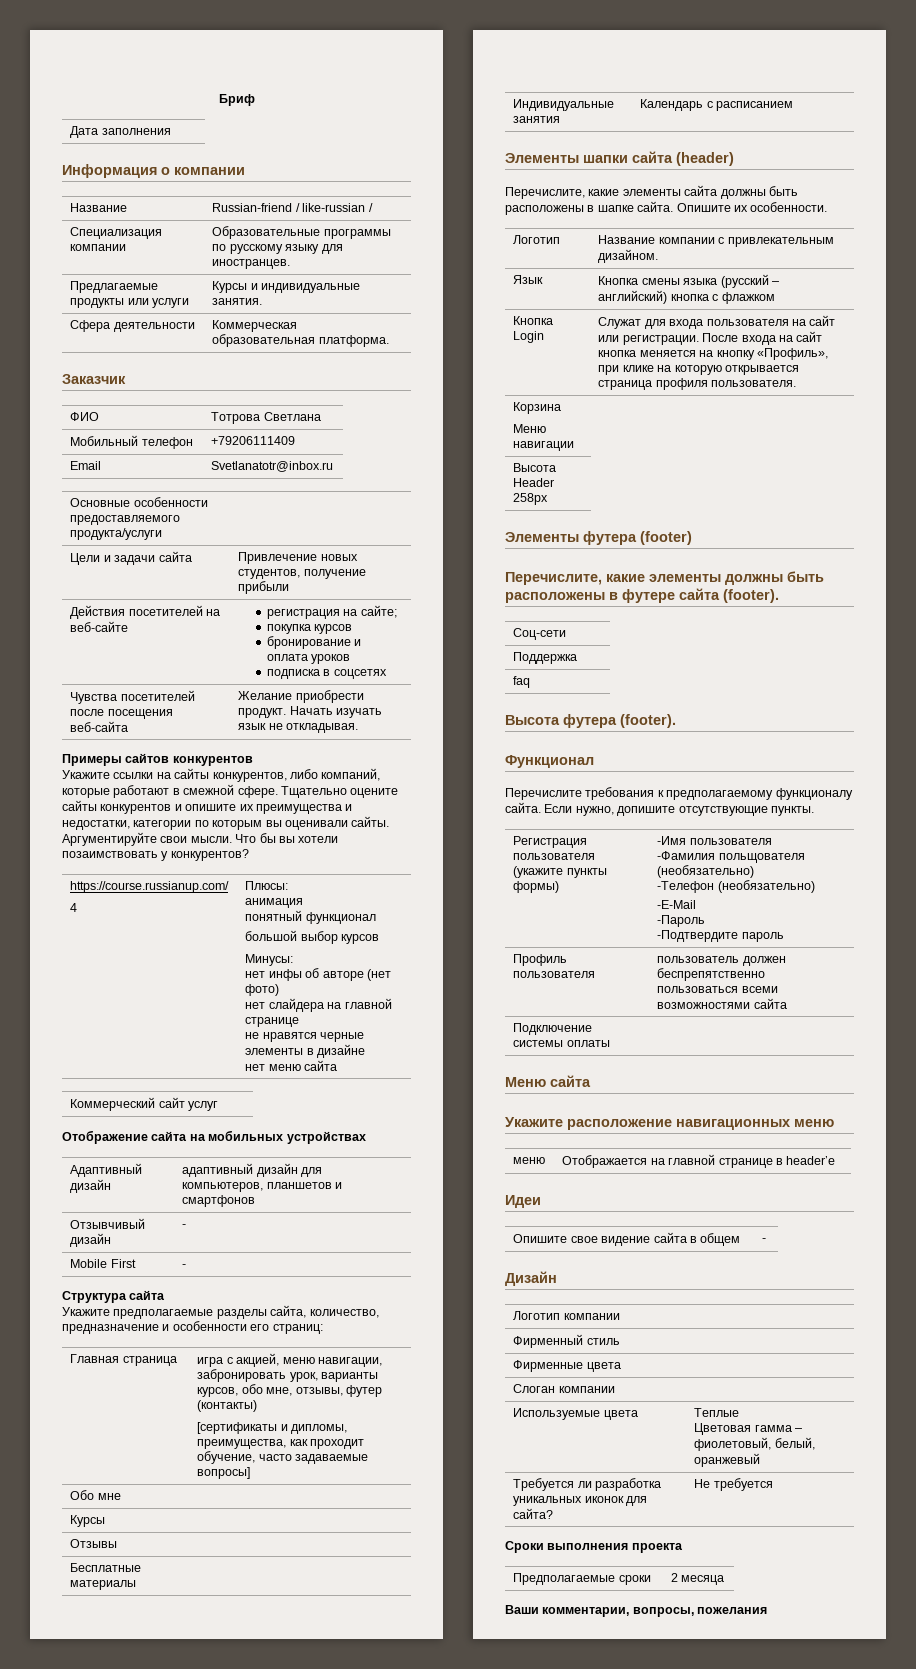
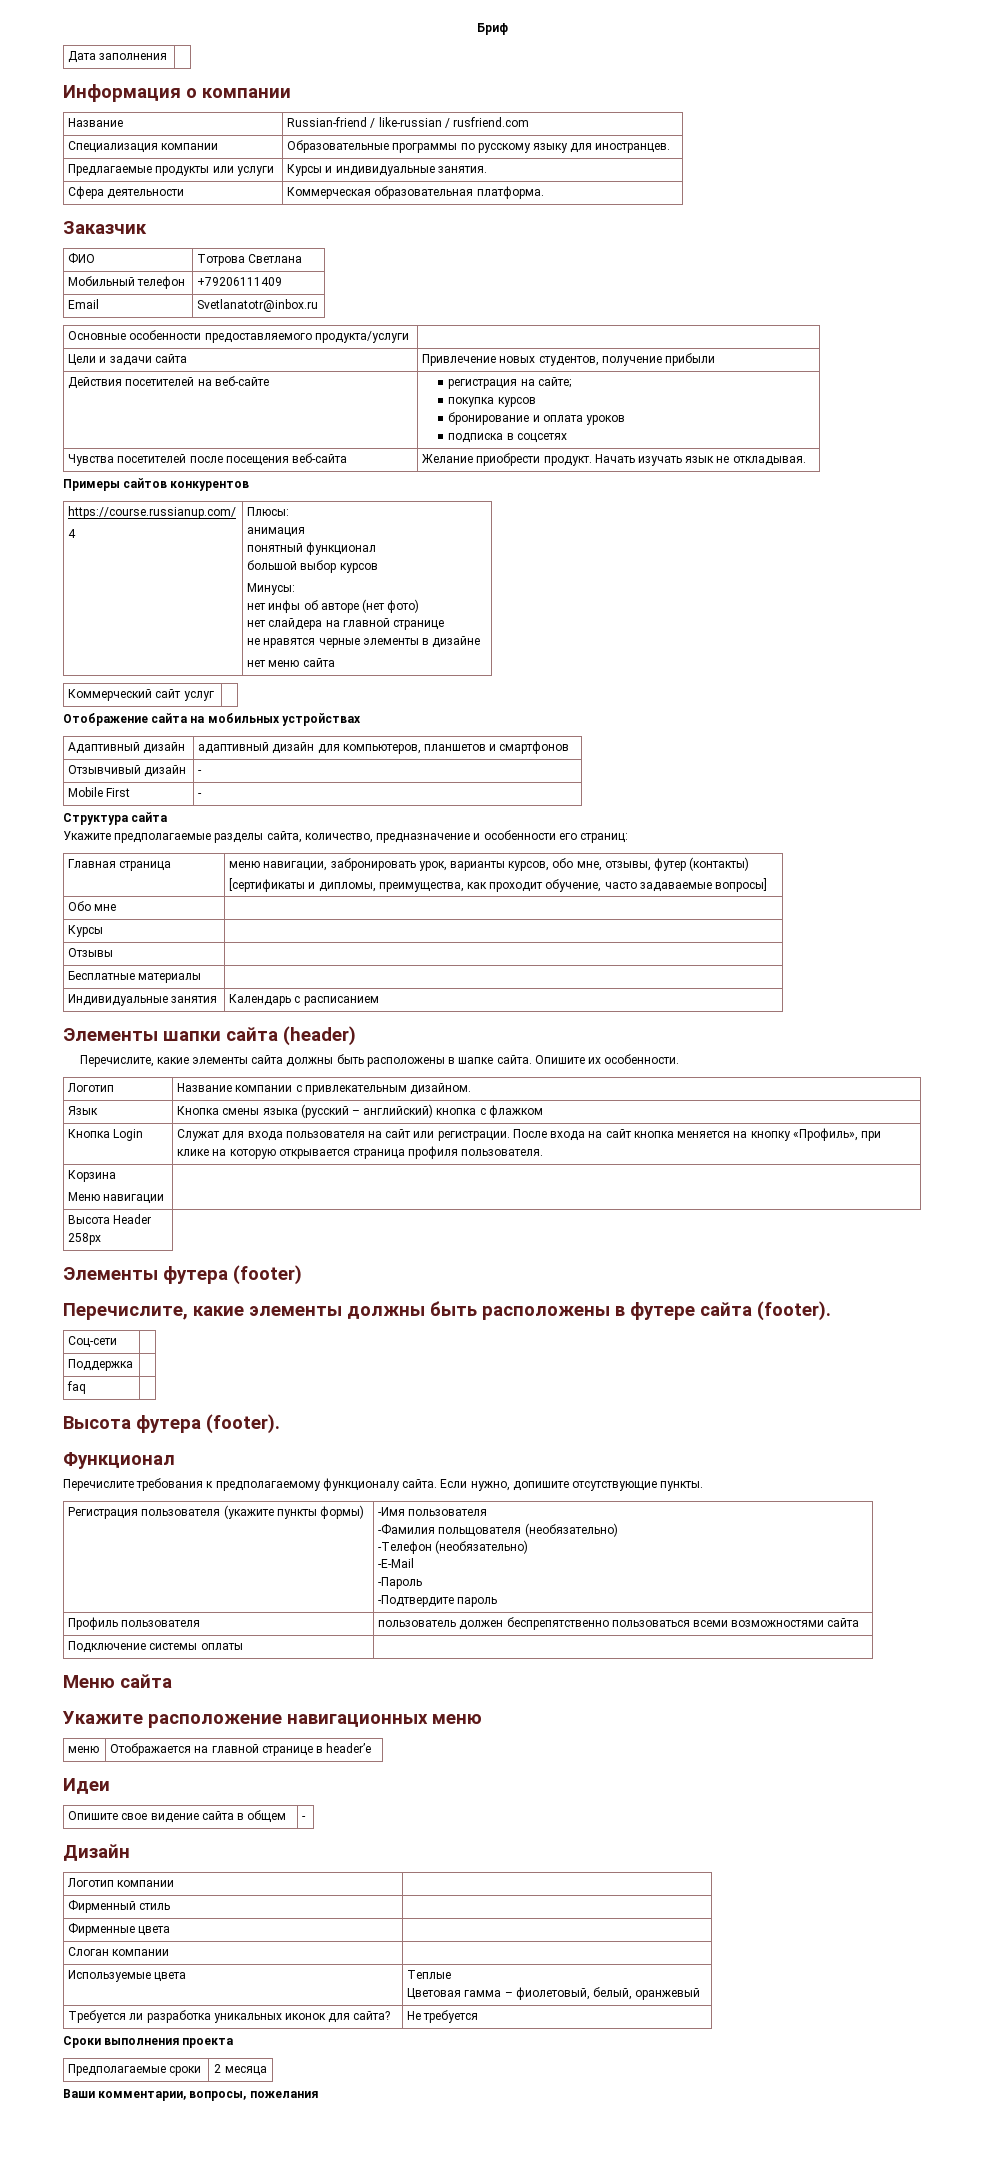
(373, 207) none -> [452,117,529,127] rusfriend.com
[62,768,381,782] [62,784,399,798] [62,800,353,814] [62,816,390,830] [62,832,339,846] [62,849,249,861] // Укажите ссылки на сайты конкурентов, либо компаний, которые работают в смежной сфере. Тщательно оцените сайты конкурентов и опишите их преимущества и недостатки, категории по которым вы оценивали сайты. Аргументируйте свои мысли. Что бы вы хотели позаимствовать у конкурентов? -> (250, 486) none
[197,1353,280,1367] игра с акцией, -> (172, 866) none

